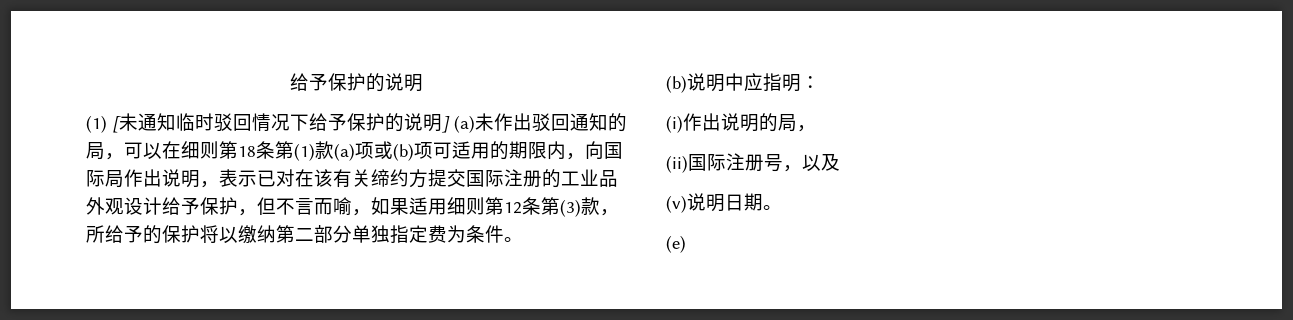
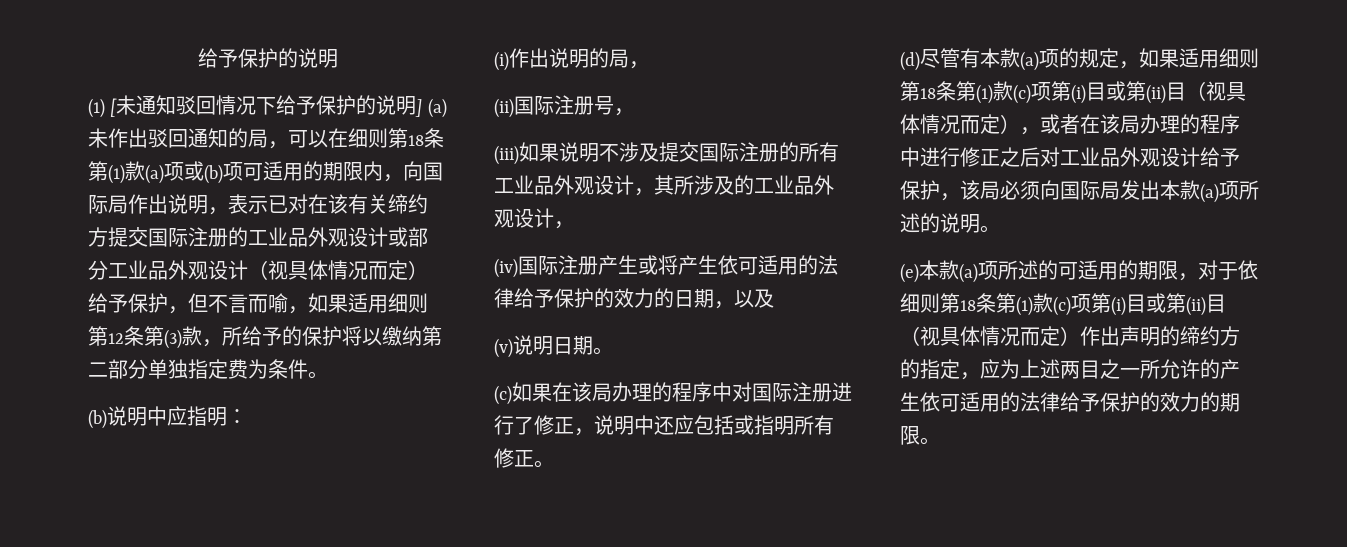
[176,113,214,131] 临时 -> (177, 105) none
(162, 206) none -> [388,227,428,247] [88,260,428,280] 或部分工业品外观设计（视具体情况而定）
(802, 168) none -> [494,142,839,165] [494,175,834,196] [494,208,574,229] [494,255,838,278] [494,288,734,309] // (iii)如果说明不涉及提交国际注册的所有工业品外观设计，其所涉及的工业品外观设计， // (iv)国际注册产生或将产生依可适用的法律给予保护的效力的日期，
[666,235,686,253] (e) -> [494,382,852,405] [494,415,834,436] [494,448,554,468] [900,48,1259,71] [900,81,1246,104] [900,114,1240,135] [900,147,1240,167] [900,180,1259,203] [900,213,1000,233] [900,260,1258,283] [900,293,1226,316] [900,326,1240,346] [900,359,1240,380] [900,392,1240,412] [900,425,940,445] (c)如果在该局办理的程序中对国际注册进行了修正，说明中还应包括或指明所有修正。 // (d)尽管有本款(a)项的规定，如果适用细则第18条第(1)款(c)项第(i)目或第(ii)目（视具体情况而定），或者在该局办理的程序中进行修正之后对工业品外观设计给予保护，该局必须向国际局发出本款(a)项所述的说明。 // (e)本款(a)项所述的可适用的期限，对于依细则第18条第(1)款(c)项第(i)目或第(ii)目（视具体情况而定）作出声明的缔约方的指定，应为上述两目之一所允许的产生依可适用的法律给予保护的效力的期限。

